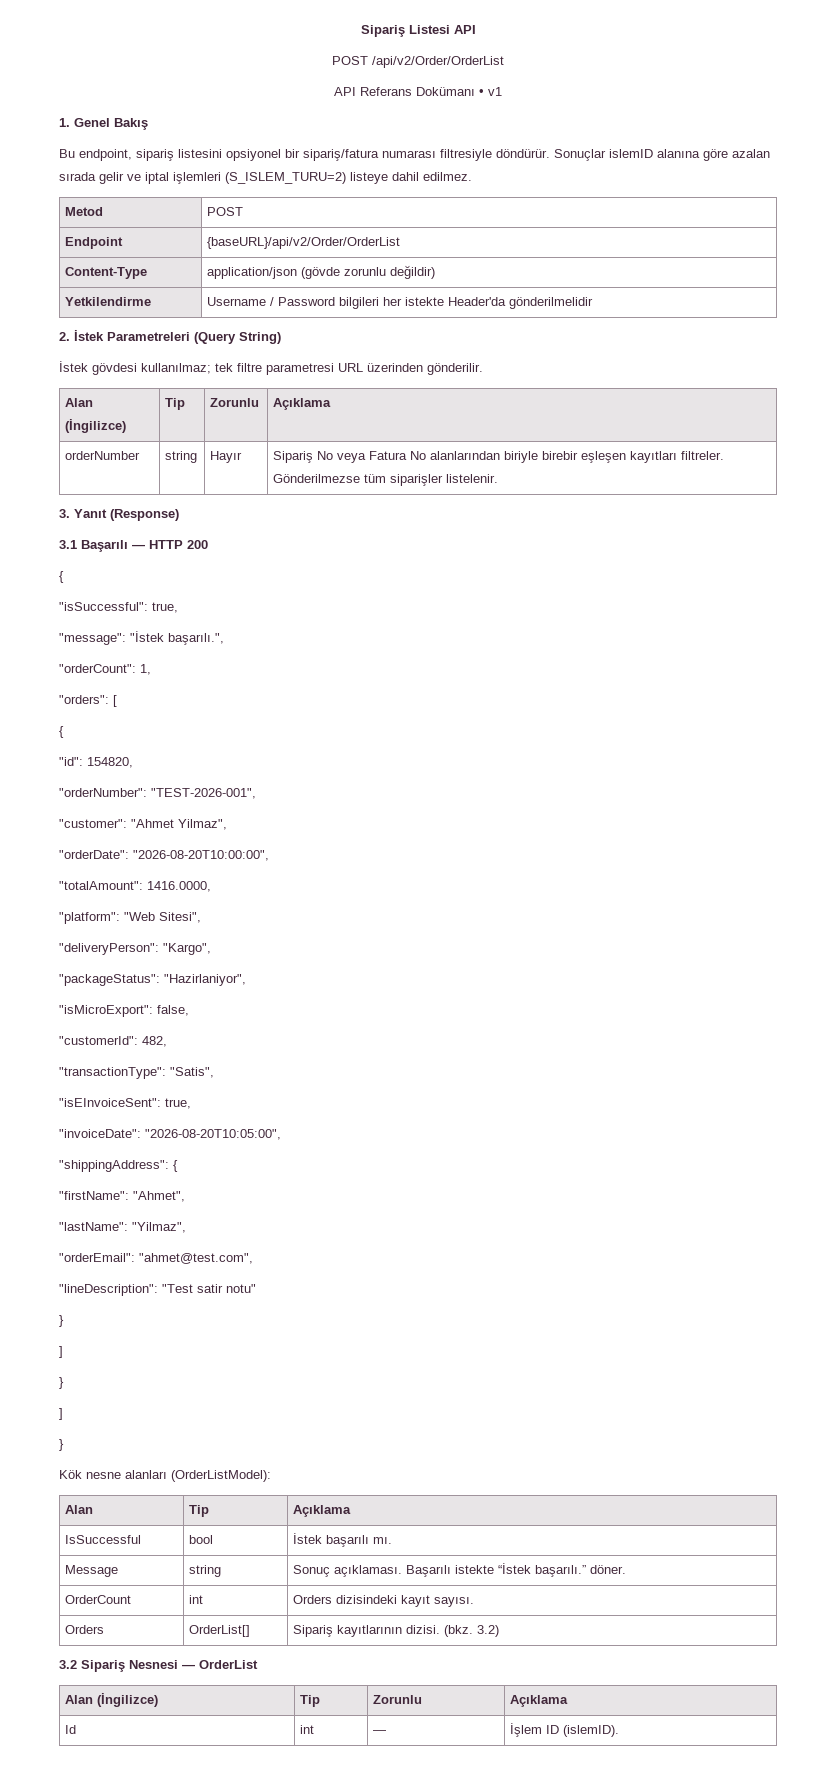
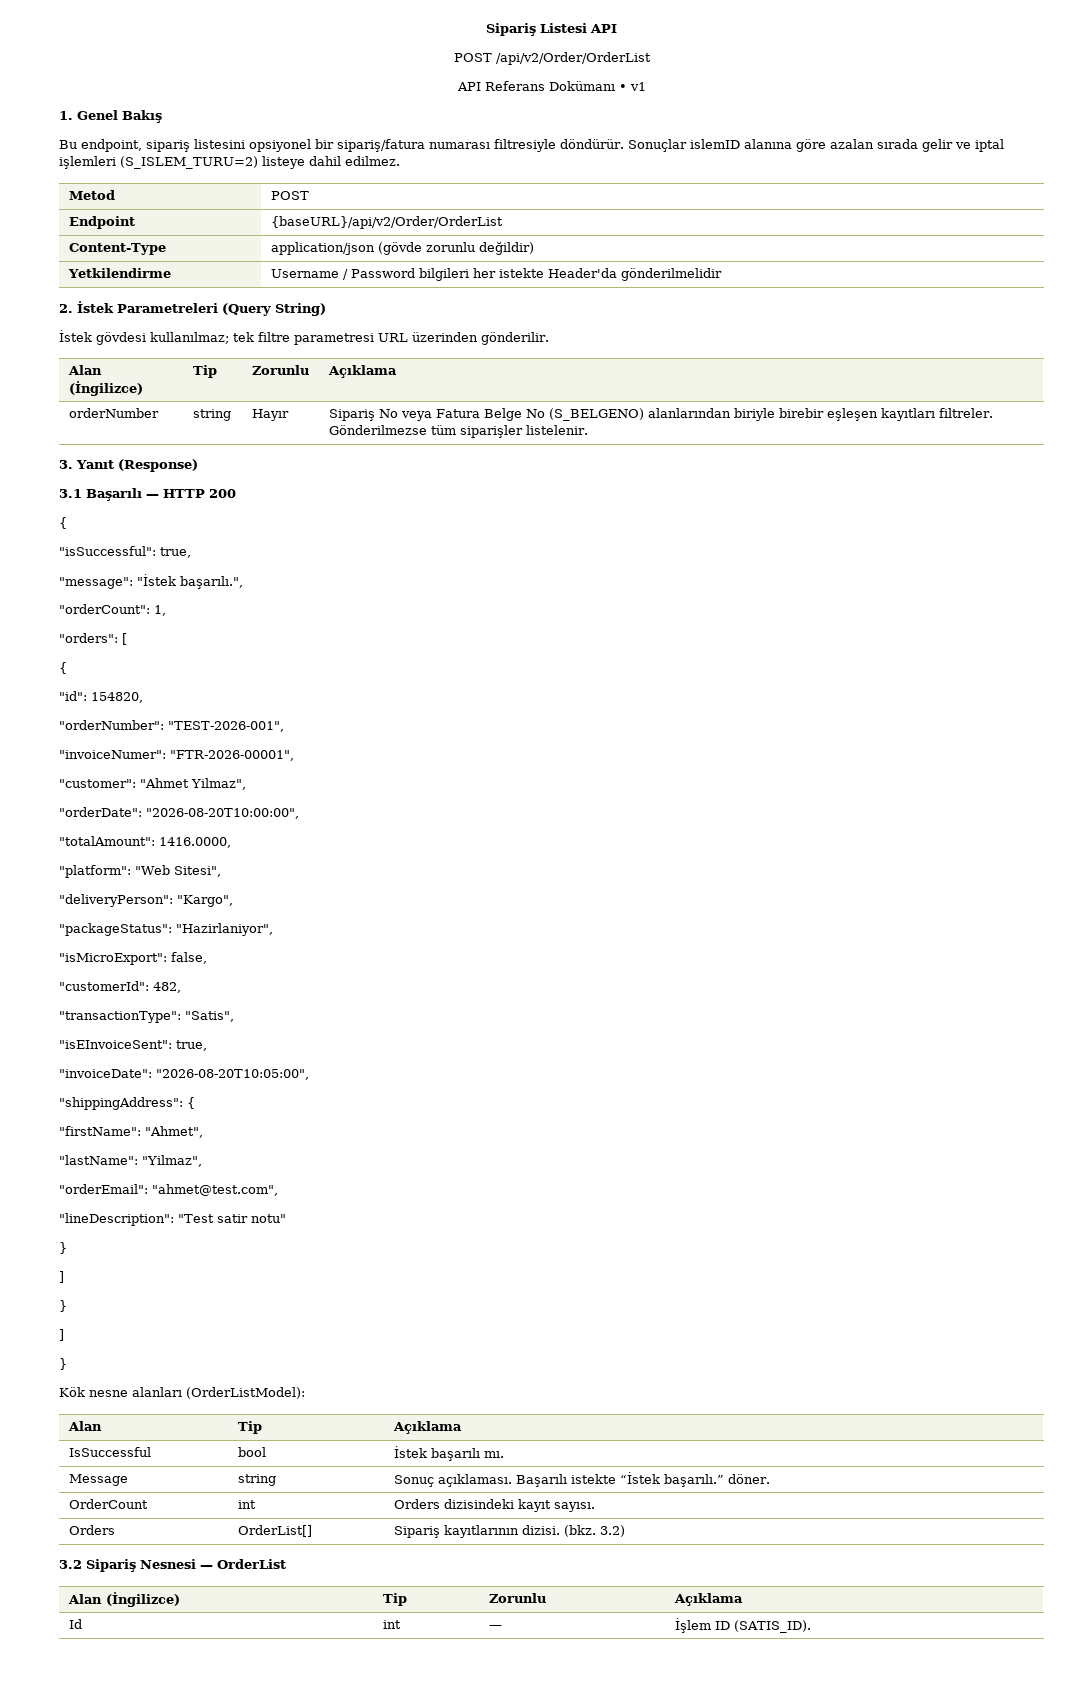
[410,451,427,460] No -> [483,408,644,421] Belge No (S_BELGENO)
(256, 793) none -> [59,750,294,761] // "invoiceNumer": "FTR-2026-00001",
[563,1725,620,1737] (islemID). -> [733,1620,811,1633] (SATIS_ID).

